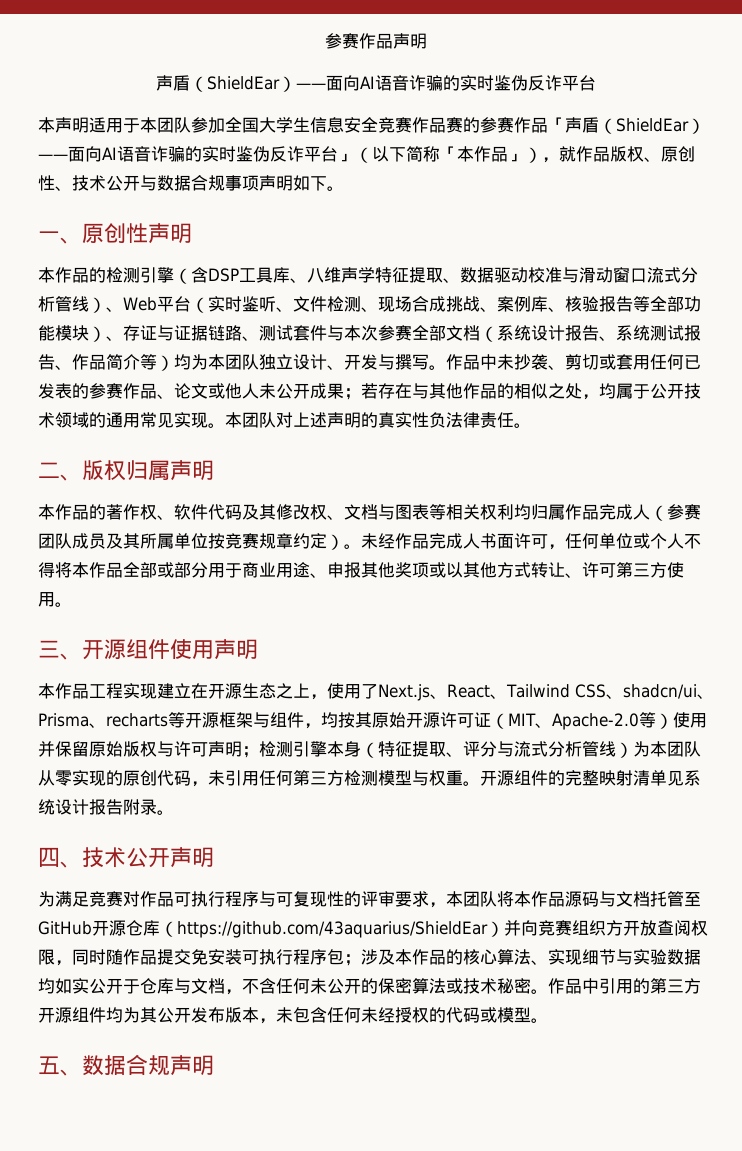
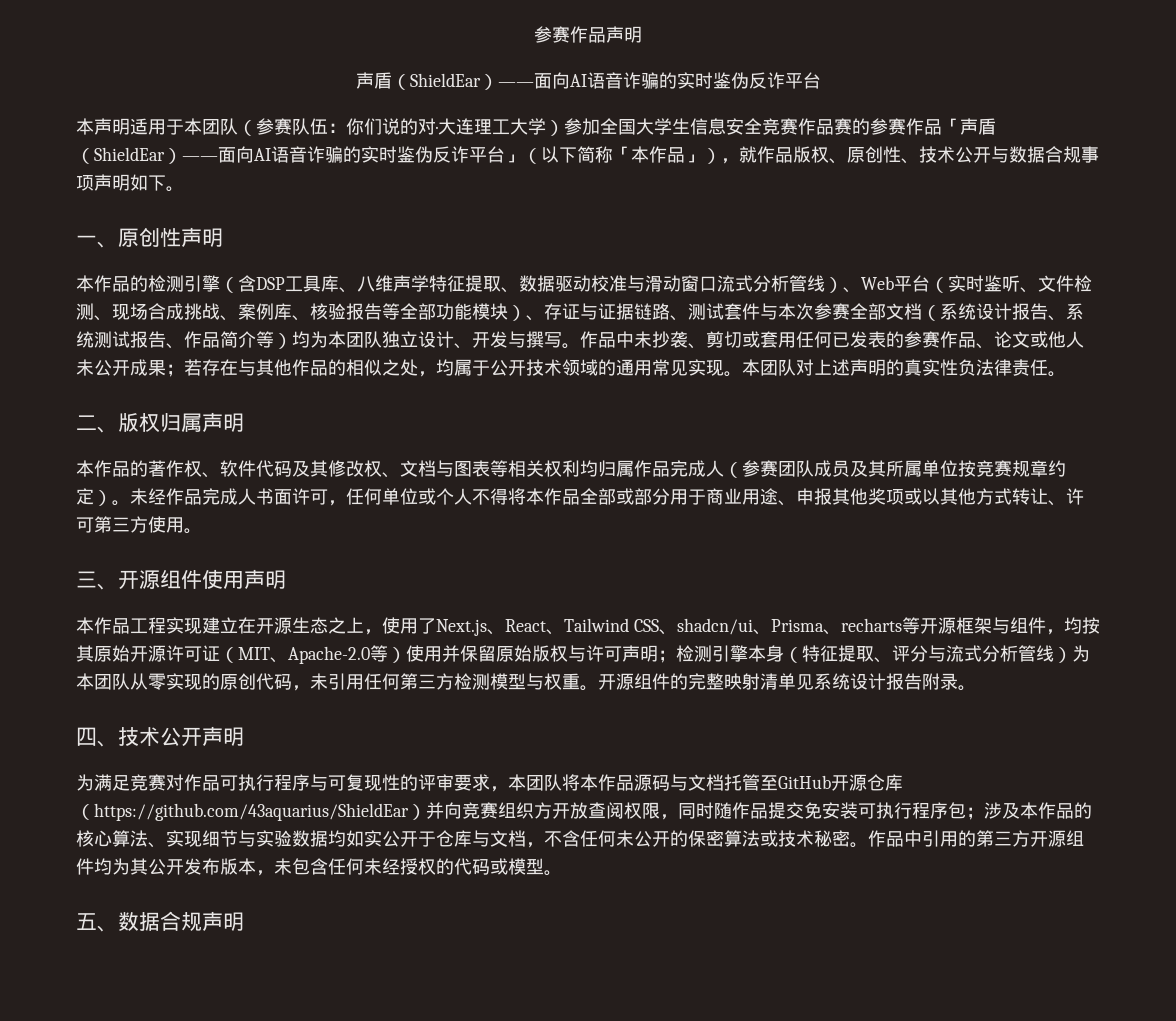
(191, 125) none -> [238,118,564,136] （参赛队伍：你们说的对·大连理工大学）

